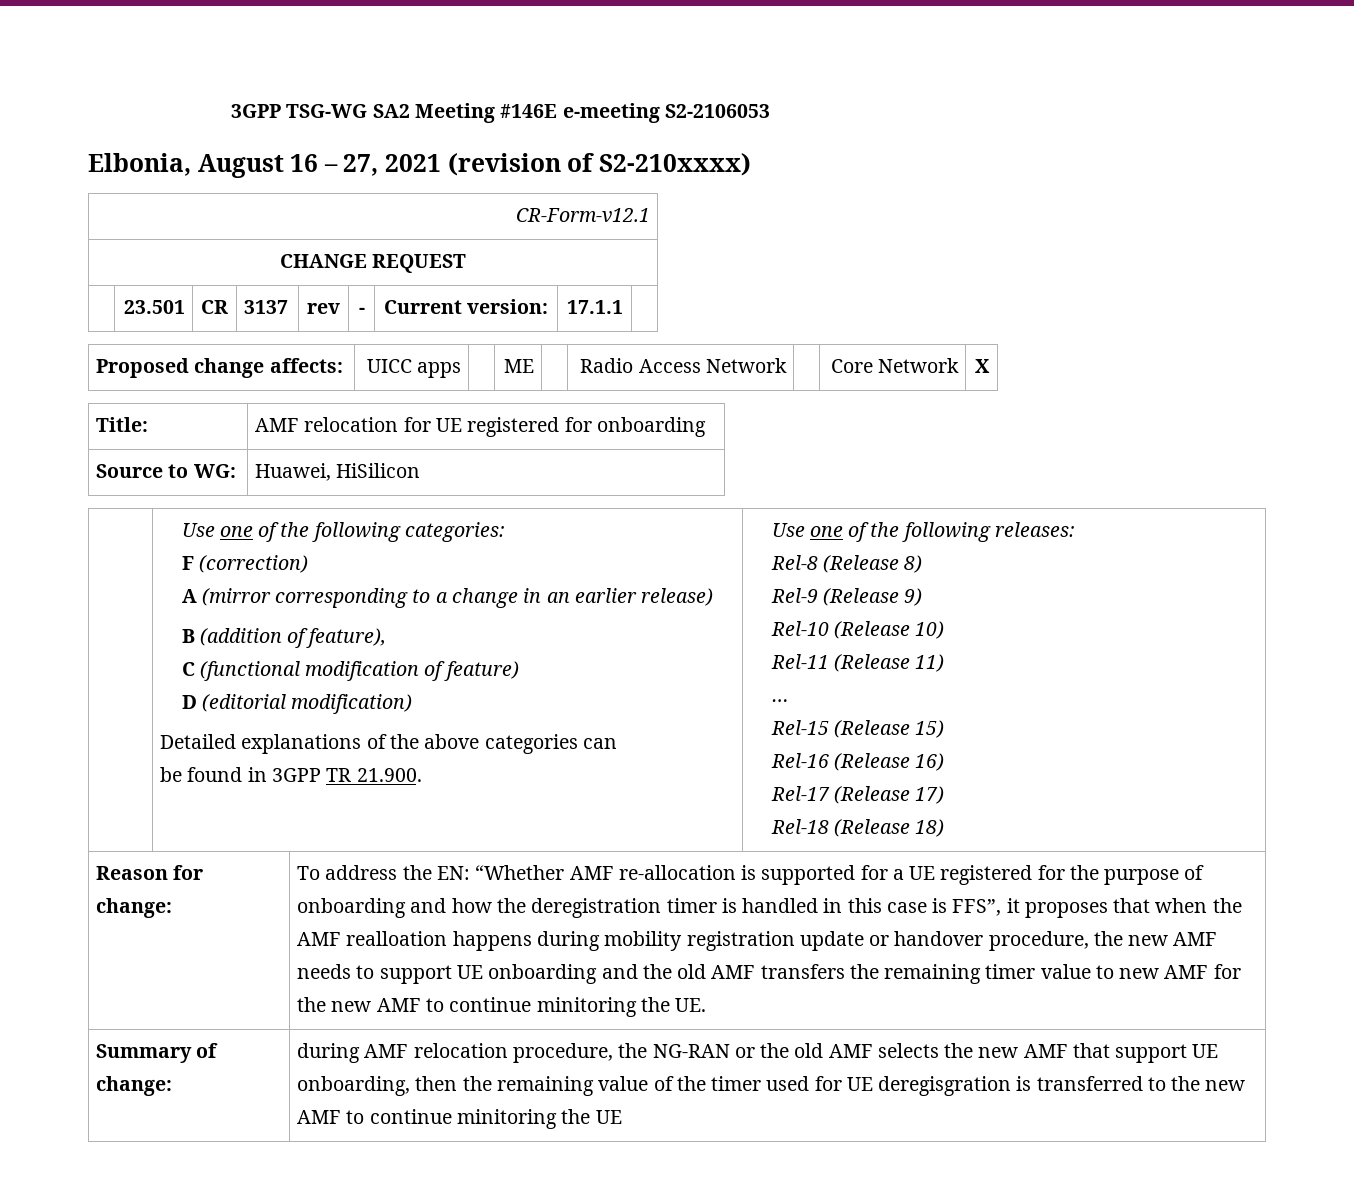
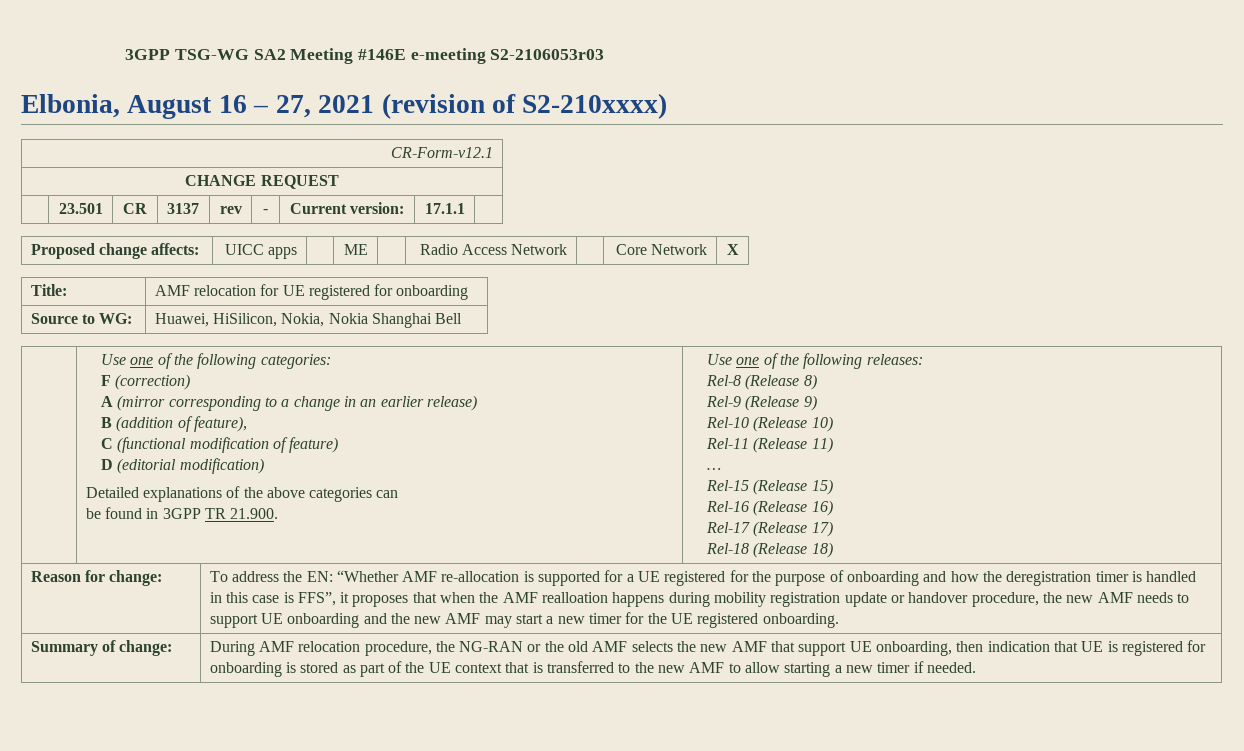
[664,104,770,118] S2-2106053 -> [490,49,605,60] S2-2106053r03
[336,463,421,478] HiSilicon -> [212,313,463,328] HiSilicon, Nokia, Nokia Shanghai Bell
[677,964,1241,984] [297,997,707,1017] old AMF transfers the remaining timer value to new AMF for the new AMF to continue minitoring the UE. -> [414,612,839,628] new AMF may start a new timer for the UE registered onboarding.
[297,1043,361,1063] during -> [209,641,255,656] During
[462,1076,1012,1096] the remaining value of the timer used for UE deregisgration -> [987,640,1207,656] [209,661,530,677] indication that UE is registered for onboarding is stored as part of the UE context that
[369,1109,622,1129] continue minitoring the UE -> [744,661,976,677] allow starting a new timer if needed.

